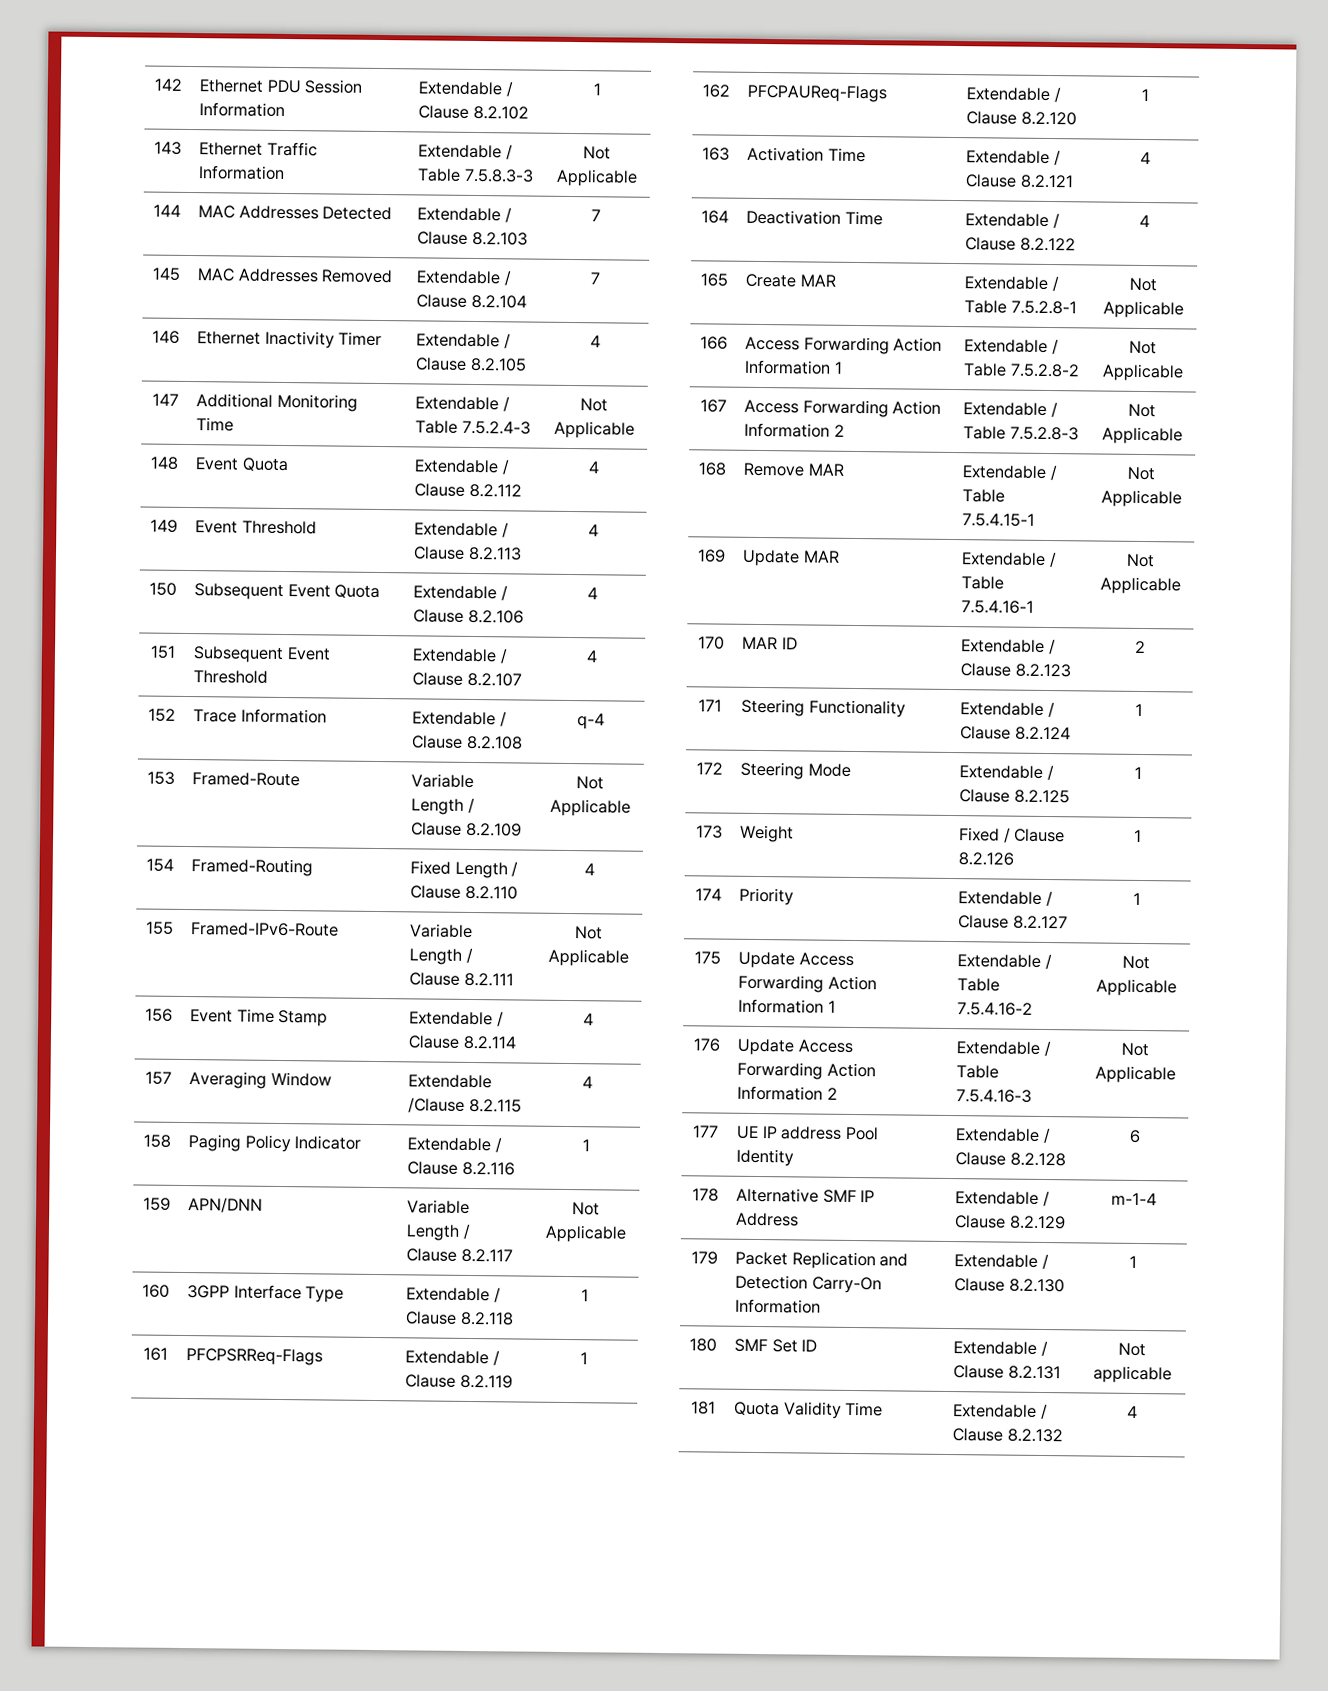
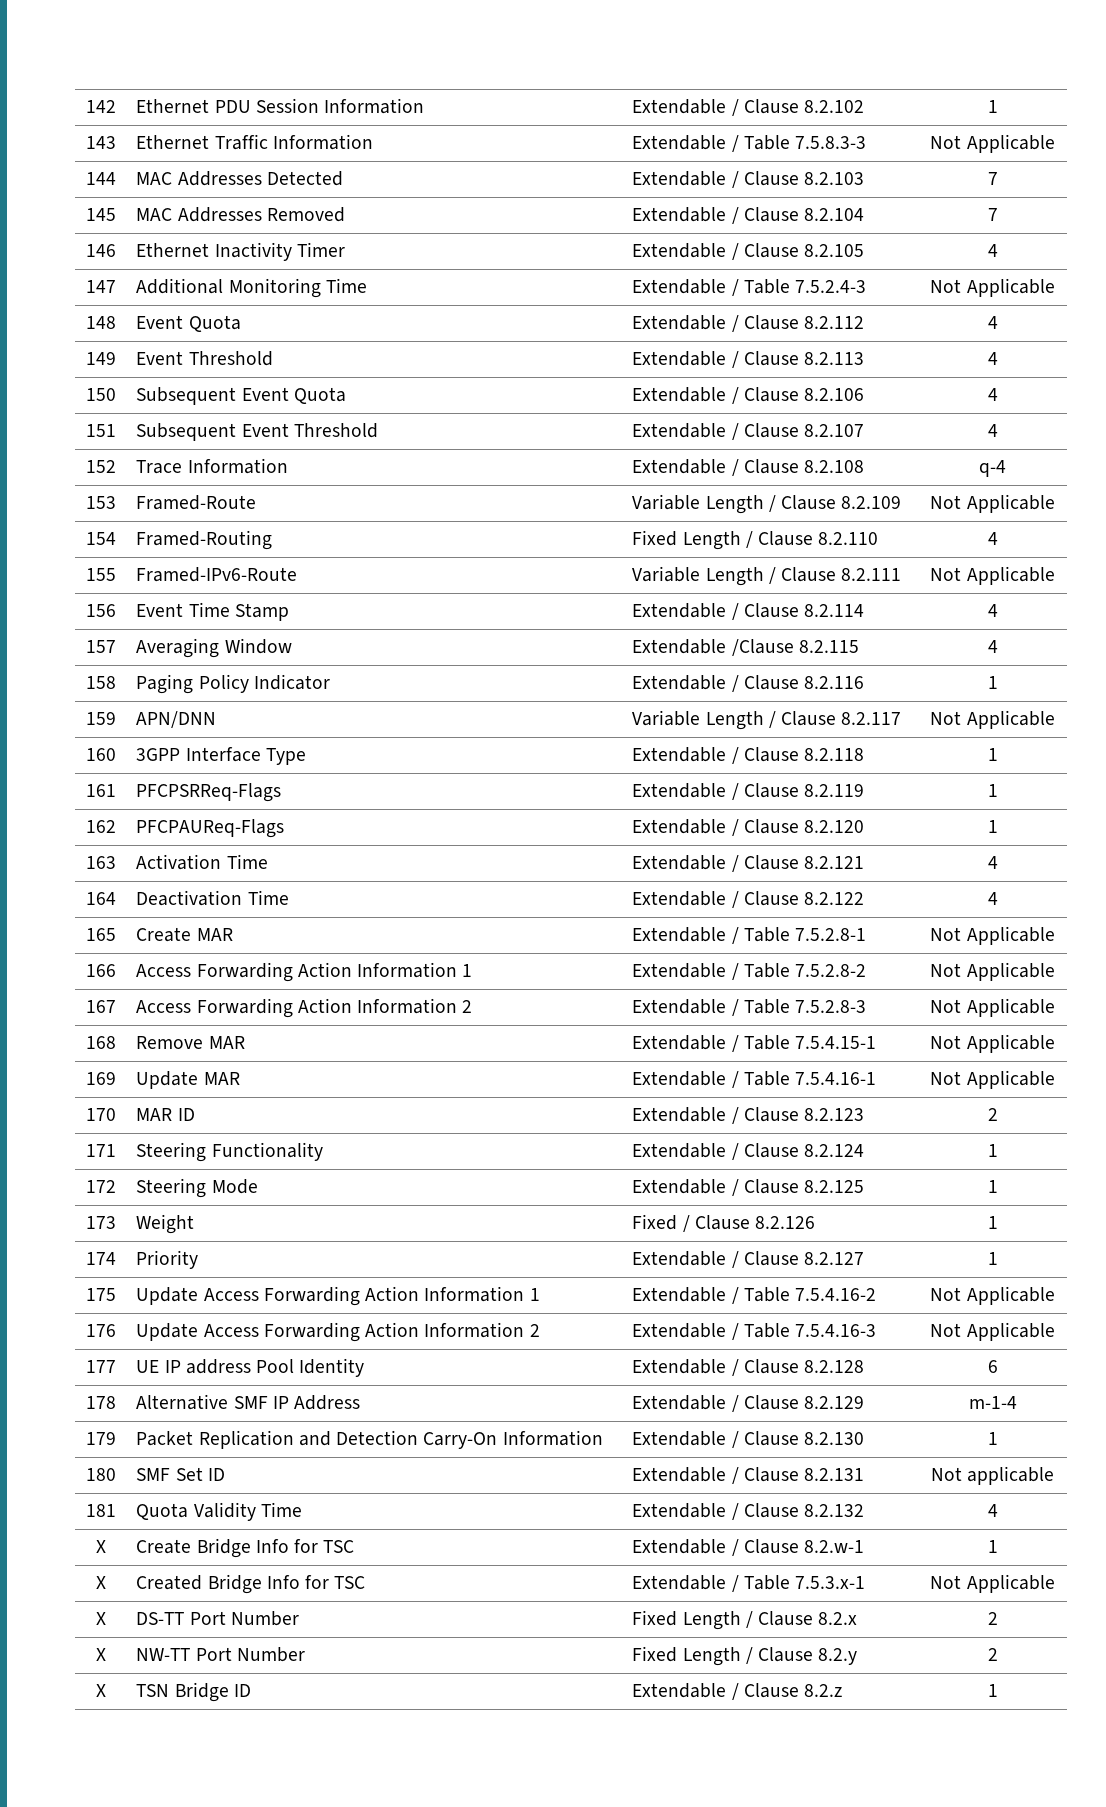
(1138, 1411) none -> [96,1540,106,1553] [136,1538,355,1558] [632,1539,865,1556] [987,1540,998,1553] [96,1576,106,1589] [136,1574,366,1594] [632,1575,866,1592] [930,1574,1055,1593] [96,1612,106,1625] [136,1611,299,1626] [632,1610,858,1630] [987,1612,998,1625] [96,1648,106,1661] [136,1647,305,1662] [632,1646,858,1666] [987,1648,998,1661] [96,1684,106,1697] [136,1682,251,1702] [632,1683,843,1700] [987,1684,998,1697] // X | Create Bridge Info for TSC | Extendable / Clause 8.2.w-1 | 1 // X | Created Bridge Info for TSC | Extendable / Table 7.5.3.x-1 | Not Applicable // X | DS-TT Port Number | Fixed Length / Clause 8.2.x | 2 // X | NW-TT Port Number | Fixed Length / Clause 8.2.y | 2 // X | TSN Bridge ID | Extendable / Clause 8.2.z | 1

